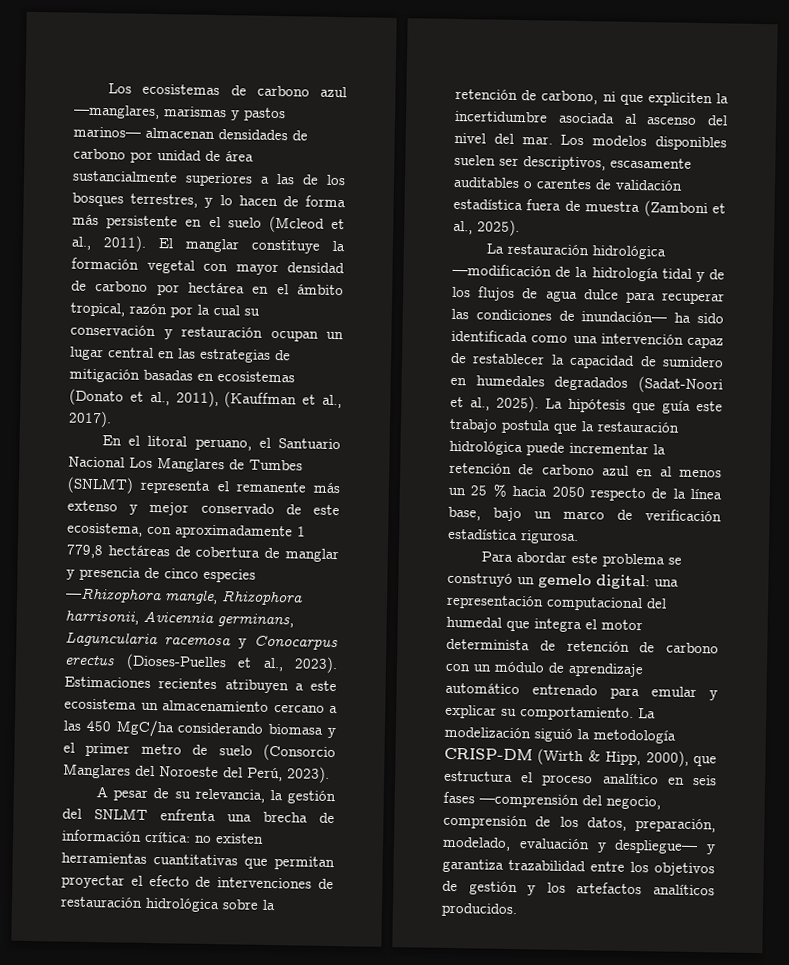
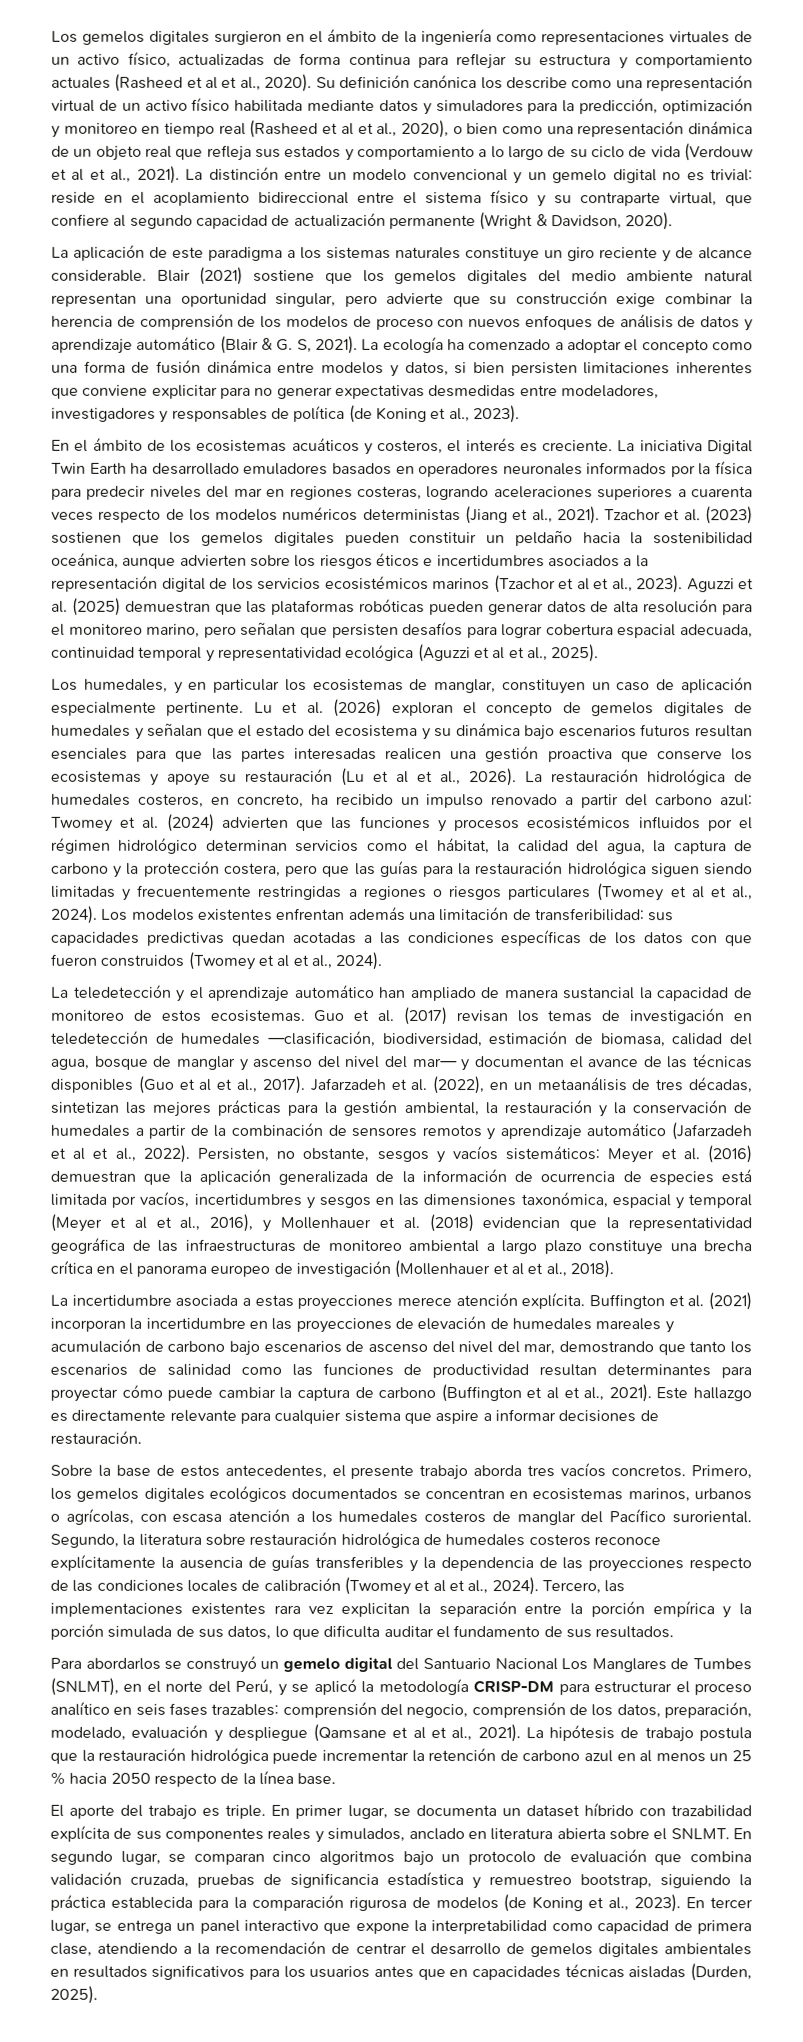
[108,83,347,98] [74,104,286,122] [73,126,308,141] [73,148,254,163] [72,170,346,187] [72,192,346,208] [72,214,345,233] [71,235,345,254] [71,257,345,276] [71,280,344,296] [70,302,260,318] [70,324,344,342] [69,346,291,363] [69,368,295,383] [69,388,342,409] [68,410,112,428] [102,435,271,451] Los ecosistemas de carbono azul —manglares, marismas y pastos marinos— almacenan densidades de carbono por unidad de área sustancialmente superiores a las de los bosques terrestres, y lo hacen de forma más persistente en el suelo (Mcleod et al., 2011). El manglar constituye la formación vegetal con mayor densidad de carbono por hectárea en el ámbito tropical, razón por la cual su conservación y restauración ocupan un lugar central en las estrategias de mitigación basadas en ecosistemas (Donato et al., 2011), (Kauffman et al., 2017). // En el litoral peruano, el -> [51,28,753,46] [51,51,753,70] [51,73,753,92] [51,97,753,116] [51,119,753,139] [51,143,755,162] [51,165,754,185] [51,190,753,208] [51,212,674,231] [51,244,753,263] [51,266,754,285] [51,291,753,308] [51,313,753,332] [51,335,754,354] [51,359,753,377] [51,384,659,400] [51,404,520,424] [51,437,753,455] [51,461,754,478] [51,485,754,501] [51,506,754,525] [51,530,754,547] [51,552,649,569] [51,575,754,594] [51,597,753,616] [51,621,753,639] [51,644,600,663] [51,677,753,695] [51,698,754,717] [51,722,753,741] [51,746,753,763] [51,767,753,787] [51,793,753,809] [51,813,754,833] [51,837,753,855] [51,860,753,878] [51,883,753,902] [51,905,675,924] [51,930,753,947] [51,951,384,970] [51,984,754,1002] [51,1007,753,1026] [50,1030,752,1048] [50,1054,752,1072] [50,1075,752,1095] [50,1099,753,1118] [50,1122,752,1141] [50,1144,753,1164] [50,1168,752,1186] [50,1191,753,1210] [50,1213,752,1233] [50,1237,752,1256] [50,1259,614,1279] [50,1292,752,1311] [50,1316,674,1334] [50,1338,752,1356] [50,1362,753,1379] [50,1384,753,1403] [50,1409,659,1425] [50,1430,142,1445] [50,1463,752,1481] [50,1485,752,1503] [50,1508,752,1526] [50,1531,661,1549] [50,1554,752,1573] [50,1576,626,1596] [50,1601,752,1619] [50,1623,675,1640] [50,1655,420,1673] Los gemelos digitales surgieron en el ámbito de la ingeniería como representaciones virtuales de un activo físico, actualizadas de forma continua para reflejar su estructura y comportamiento actuales (Rasheed et al et al., 2020). Su definición canónica los describe como una representación virtual de un activo físico habilitada mediante datos y simuladores para la predicción, optimización y monitoreo en tiempo real (Rasheed et al et al., 2020), o bien como una representación dinámica de un objeto real que refleja sus estados y comportamiento a lo largo de su ciclo de vida (Verdouw et al et al., 2021). La distinción entre un modelo convencional y un gemelo digital no es trivial: reside en el acoplamiento bidireccional entre el sistema físico y su contraparte virtual, que confiere al segundo capacidad de actualización permanente (Wright & Davidson, 2020). // La aplicación de este paradigma a los sistemas naturales constituye un giro reciente y de alcance considerable. Blair (2021) sostiene que los gemelos digitales del medio ambiente natural representan una oportunidad singular, pero advierte que su construcción exige combinar la herencia de comprensión de los modelos de proceso con nuevos enfoques de análisis de datos y aprendizaje automático (Blair & G. S, 2021). La ecología ha comenzado a adoptar el concepto como una forma de fusión dinámica entre modelos y datos, si bien persisten limitaciones inherentes que conviene explicitar para no generar expectativas desmedidas entre modeladores, investigadores y responsables de política (de Koning et al., 2023). // En el ámbito de los ecosistemas acuáticos y costeros, el interés es creciente. La iniciativa Digital Twin Earth ha desarrollado emuladores basados en operadores neuronales informados por la física para predecir niveles del mar en regiones costeras, logrando aceleraciones superiores a cuarenta veces respecto de los modelos numéricos deterministas (Jiang et al., 2021). Tzachor et al. (2023) sostienen que los gemelos digitales pueden constituir un peldaño hacia la sostenibilidad oceánica, aunque advierten sobre los riesgos éticos e incertidumbres asociados a la representación digital de los servicios ecosistémicos marinos (Tzachor et al et al., 2023). Aguzzi et al. (2025) demuestran que las plataformas robóticas pueden generar datos de alta resolución para el monitoreo marino, pero señalan que persisten desafíos para lograr cobertura espacial adecuada, continuidad temporal y representatividad ecológica (Aguzzi et al et al., 2025). // Los humedales, y en particular los ecosistemas de manglar, constituyen un caso de aplicación especialmente pertinente. Lu et al. (2026) exploran el concepto de gemelos digitales de humedales y señalan que el estado del ecosistema y su dinámica bajo escenarios futuros resultan esenciales para que las partes interesadas realicen una gestión proactiva que conserve los ecosistemas y apoye su restauración (Lu et al et al., 2026). La restauración hidrológica de humedales costeros, en concreto, ha recibido un impulso renovado a partir del carbono azul: Twomey et al. (2024) advierten que las funciones y procesos ecosistémicos influidos por el régimen hidrológico determinan servicios como el hábitat, la calidad del agua, la captura de carbono y la protección costera, pero que las guías para la restauración hidrológica siguen siendo limitadas y frecuentemente restringidas a regiones o riesgos particulares (Twomey et al et al., 2024). Los modelos existentes enfrentan además una limitación de transferibilidad: sus capacidades predictivas quedan acotadas a las condiciones específicas de los datos con que fueron construidos (Twomey et al et al., 2024). // La teledetección y el aprendizaje automático han ampliado de manera sustancial la capacidad de monitoreo de estos ecosistemas. Guo et al. (2017) revisan los temas de investigación en teledetección de humedales —clasificación, biodiversidad, estimación de biomasa, calidad del agua, bosque de manglar y ascenso del nivel del mar— y documentan el avance de las técnicas disponibles (Guo et al et al., 2017). Jafarzadeh et al. (2022), en un metaanálisis de tres décadas, sintetizan las mejores prácticas para la gestión ambiental, la restauración y la conservación de humedales a partir de la combinación de sensores remotos y aprendizaje automático (Jafarzadeh et al et al., 2022). Persisten, no obstante, sesgos y vacíos sistemáticos: Meyer et al. (2016) demuestran que la aplicación generalizada de la información de ocurrencia de especies está limitada por vacíos, incertidumbres y sesgos en las dimensiones taxonómica, espacial y temporal (Meyer et al et al., 2016), y Mollenhauer et al. (2018) evidencian que la representatividad geográfica de las infraestructuras de monitoreo ambiental a largo plazo constituye una brecha crítica en el panorama europeo de investigación (Mollenhauer et al et al., 2018). // La incertidumbre asociada a estas proyecciones merece atención explícita. Buffington et al. (2021) incorporan la incertidumbre en las proyecciones de elevación de humedales mareales y acumulación de carbono bajo escenarios de ascenso del nivel del mar, demostrando que tanto los escenarios de salinidad como las funciones de productividad resultan determinantes para proyectar cómo puede cambiar la captura de carbono (Buffington et al et al., 2021). Este hallazgo es directamente relevante para cualquier sistema que aspire a informar decisiones de restauración. // Sobre la base de estos antecedentes, el presente trabajo aborda tres vacíos concretos. Primero, los gemelos digitales ecológicos documentados se concentran en ecosistemas marinos, urbanos o agrícolas, con escasa atención a los humedales costeros de manglar del Pacífico suroriental. Segundo, la literatura sobre restauración hidrológica de humedales costeros reconoce explícitamente la ausencia de guías transferibles y la dependencia de las proyecciones respecto de las condiciones locales de calibración (Twomey et al et al., 2024). Tercero, las implementaciones existentes rara vez explicitan la separación entre la porción empírica y la porción simulada de sus datos, lo que dificulta auditar el fundamento de sus resultados. // Para abordarlos se construyó un gemelo digital del
[67,476,340,494] [67,500,340,516] [67,522,306,540] [66,544,339,563] [66,566,256,583] [65,587,303,606] [65,609,294,628] [65,631,338,651] [64,653,338,674] [64,676,337,694] [64,698,338,714] [63,719,336,739] [63,742,336,762] [63,763,330,783] [96,786,336,805] [62,808,335,824] [62,829,264,844] [61,852,335,871] [61,874,334,890] [60,896,276,913] [455,88,729,107] [455,110,728,126] [454,132,727,151] [454,154,692,171] [453,176,683,191] [453,198,726,218] [453,219,520,237] [486,243,667,260] [452,263,725,283] [452,286,725,305] [451,308,724,324] [451,329,724,349] [450,352,724,369] [450,375,723,394] [450,395,723,414] (SNLMT) representa el remanente más extenso y mejor conservado de este ecosistema, con aproximadamente 1 779,8 hectáreas de cobertura de manglar y presencia de cinco especies —Rhizophora mangle, Rhizophora harrisonii, Avicennia germinans, Laguncularia racemosa y Conocarpus erectus (Dioses-Puelles et al., 2023). Estimaciones recientes atribuyen a este ecosistema un almacenamiento cercano a las 450 MgC/ha considerando biomasa y el primer metro de suelo (Consorcio Manglares del Noroeste del Perú, 2023). // A pesar de su relevancia, la gestión del SNLMT enfrenta una brecha de información crítica: no existen herramientas cuantitativas que permitan proyectar el efecto de intervenciones de restauración hidrológica sobre la retención de carbono, ni que expliciten la incertidumbre asociada al ascenso del nivel del mar. Los modelos disponibles suelen ser descriptivos, escasamente auditables o carentes de validación estadística fuera de muestra (Zamboni et al., 2025). // La restauración hidrológica —modificación de la hidrología tidal y de los flujos de agua dulce para recuperar las condiciones de inundación— ha sido identificada como una intervención capaz de restablecer la capacidad de sumidero en humedales degradados (Sadat-Noori et al., 2025). La hipótesis que guía este -> [50,1677,753,1696] [50,1701,753,1719] [50,1723,640,1743] (SNLMT), en el norte del Perú, y se aplicó la metodología CRISP-DM para estructurar el proceso analítico en seis fases trazables: comprensión del negocio, comprensión de los datos, preparación, modelado, evaluación y despliegue (Qamsane et al et al., 2021). La hipótesis de
[448,506,722,522] [448,528,579,545] [481,551,683,568] [447,572,679,590] [446,594,667,612] [446,616,643,633] [446,638,719,654] [445,661,644,678] [445,682,718,701] [445,704,656,721] [444,726,676,744] [444,747,717,767] [444,770,717,787] [443,791,661,810] [443,814,716,833] [442,836,716,855] [442,858,715,877] [442,880,715,896] [441,902,518,918] base, bajo un marco de verificación estadística rigurosa. // Para abordar este problema se construyó un gemelo digital: una representación computacional del humedal que integra el motor determinista de retención de carbono con un módulo de aprendizaje automático entrenado para emular y explicar su comportamiento. La modelización siguió la metodología CRISP-DM (Wirth & Hipp, 2000), que estructura el proceso analítico en seis fases —comprensión del negocio, comprensión de los datos, preparación, modelado, evaluación y despliegue— y garantiza trazabilidad entre los objetivos de gestión y los artefactos analíticos producidos. -> [297,1772,337,1785] [50,1803,753,1820] [50,1825,752,1843] [50,1849,752,1867] [50,1871,752,1890] [50,1894,754,1913] [50,1919,752,1935] [50,1940,752,1958] [50,1963,752,1982] [50,1985,98,2004] base. // El aporte del trabajo es triple. En primer lugar, se documenta un dataset híbrido con trazabilidad explícita de sus componentes reales y simulados, anclado en literatura abierta sobre el SNLMT. En segundo lugar, se comparan cinco algoritmos bajo un protocolo de evaluación que combina validación cruzada, pruebas de significancia estadística y remuestreo bootstrap, siguiendo la práctica establecida para la comparación rigurosa de modelos (de Koning et al., 2023). En tercer lugar, se entrega un panel interactivo que expone la interpretabilidad como capacidad de primera clase, atendiendo a la recomendación de centrar el desarrollo de gemelos digitales ambientales en resultados significativos para los usuarios antes que en capacidades técnicas aisladas (Durden, 2025).

